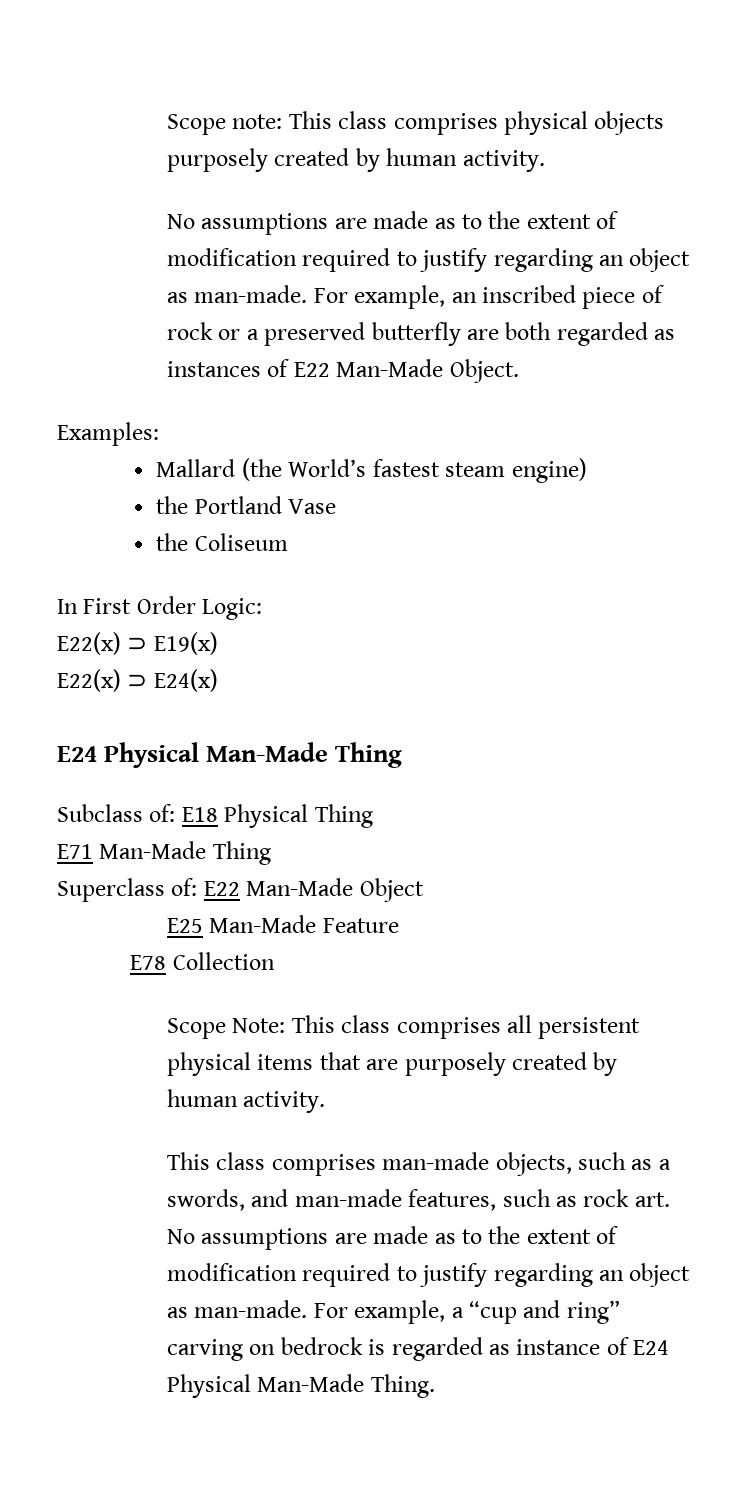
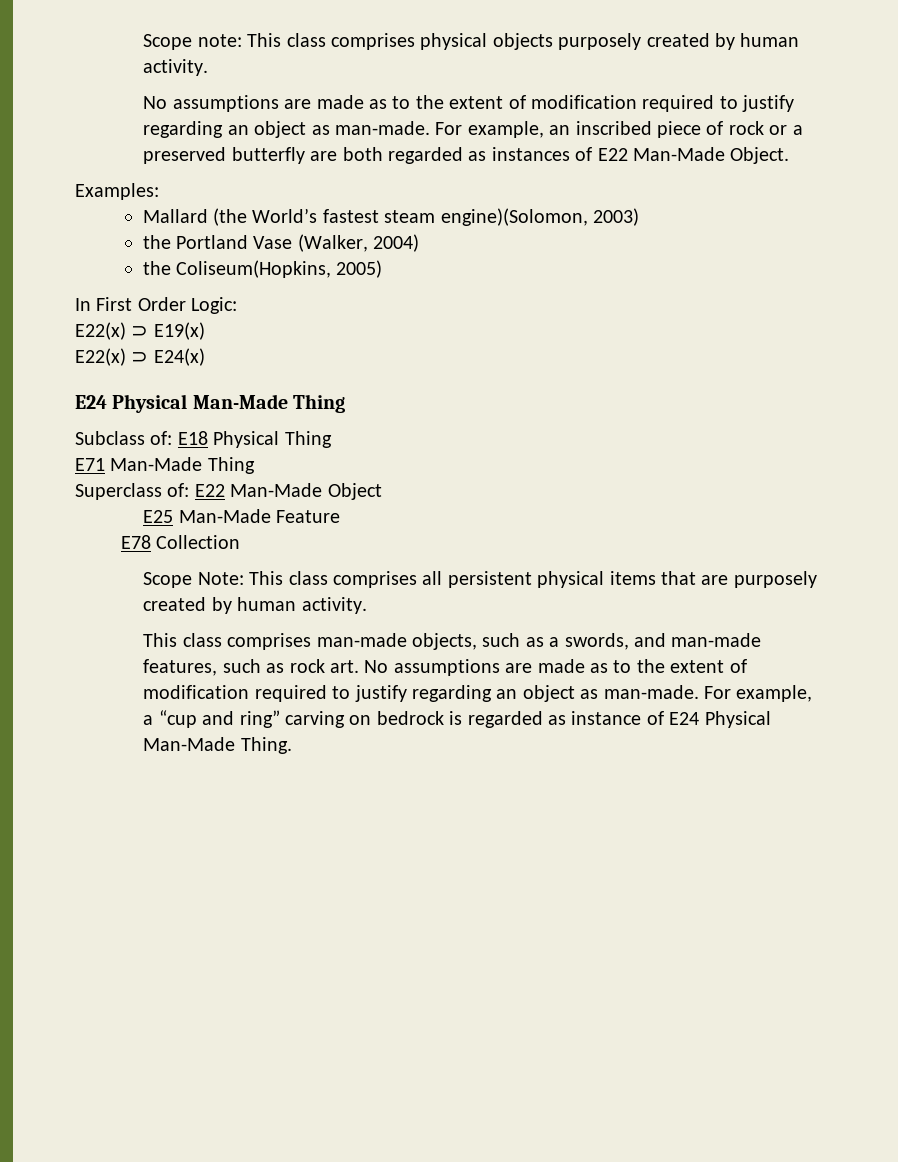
[511,458,587,483] engine) -> [440,208,640,226] engine)(Solomon, 2003)
[156,533,288,551] // the Coliseum -> [297,234,420,252] [142,260,383,278] (Walker, 2004) // the Coliseum(Hopkins, 2005)

